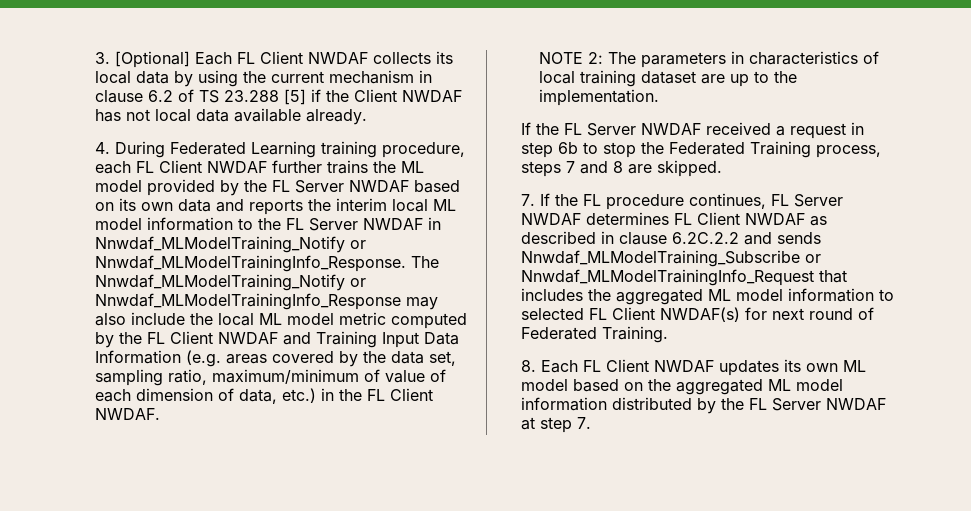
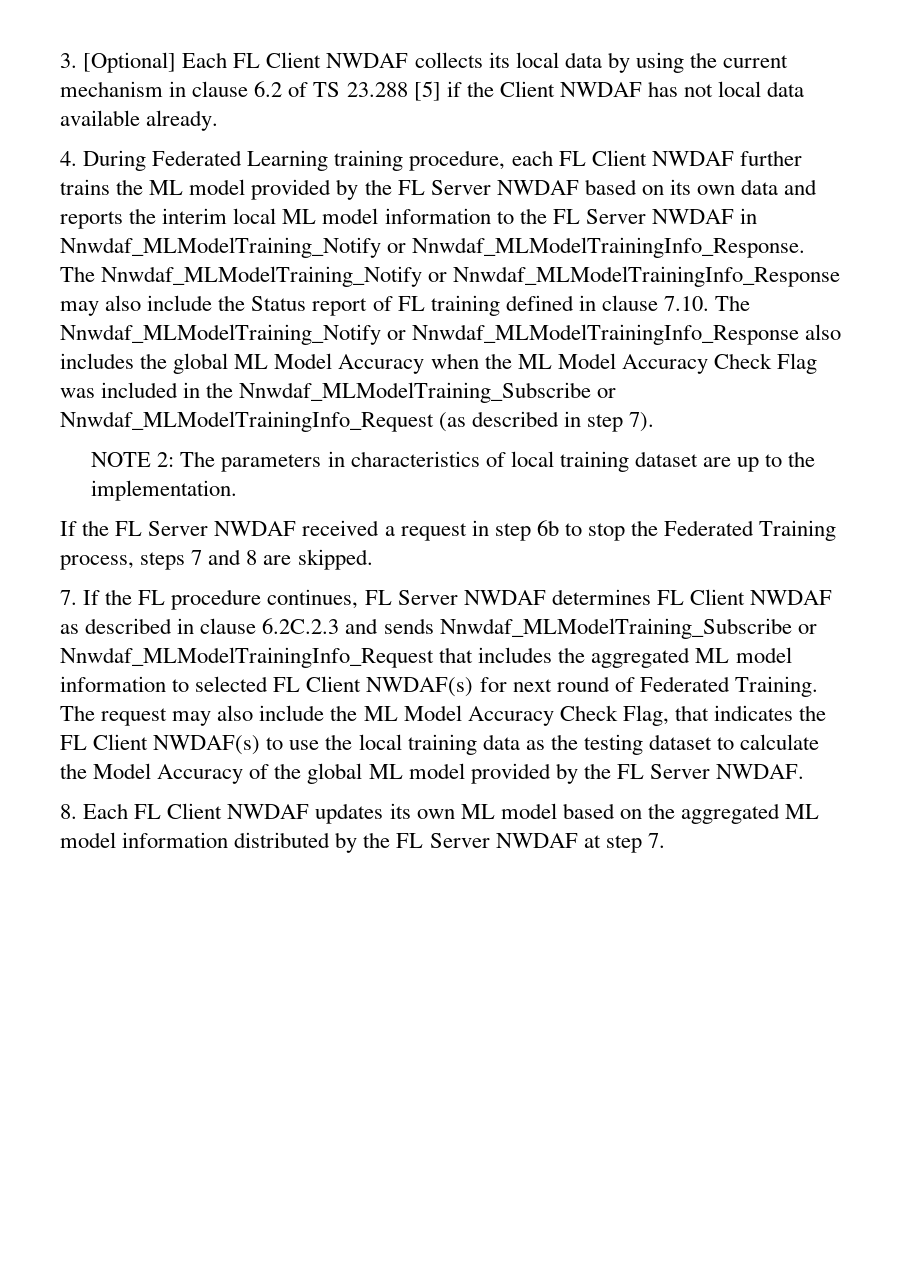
[217,312,467,329] [94,331,459,348] [94,350,456,367] [94,369,446,386] [94,388,433,404] [94,408,160,420] local ML model metric computed by the FL Client NWDAF and Training Input Data Information (e.g. areas covered by the data set, sampling ratio, maximum/minimum of value of each dimension of data, etc.) in the FL Client NWDAF. -> [251,295,751,316] [60,324,842,345] [60,353,818,374] [60,382,617,403] [60,411,655,432] Status report of FL training defined in clause 7.10. The Nnwdaf_MLModelTraining_Notify or Nnwdaf_MLModelTrainingInfo_Response also includes the global ML Model Accuracy when the ML Model Accuracy Check Flag was included in the Nnwdaf_MLModelTraining_Subscribe or Nnwdaf_MLModelTrainingInfo_Request (as described in step 7).
[671,232,739,244] 6.2C.2.2 -> [262,618,340,634] 6.2C.2.3
(668, 334) none -> [60,705,827,726] [60,734,820,755] [60,763,805,784] The request may also include the ML Model Accuracy Check Flag, that indicates the FL Client NWDAF(s) to use the local training data as the testing dataset to calculate the Model Accuracy of the global ML model provided by the FL Server NWDAF.

